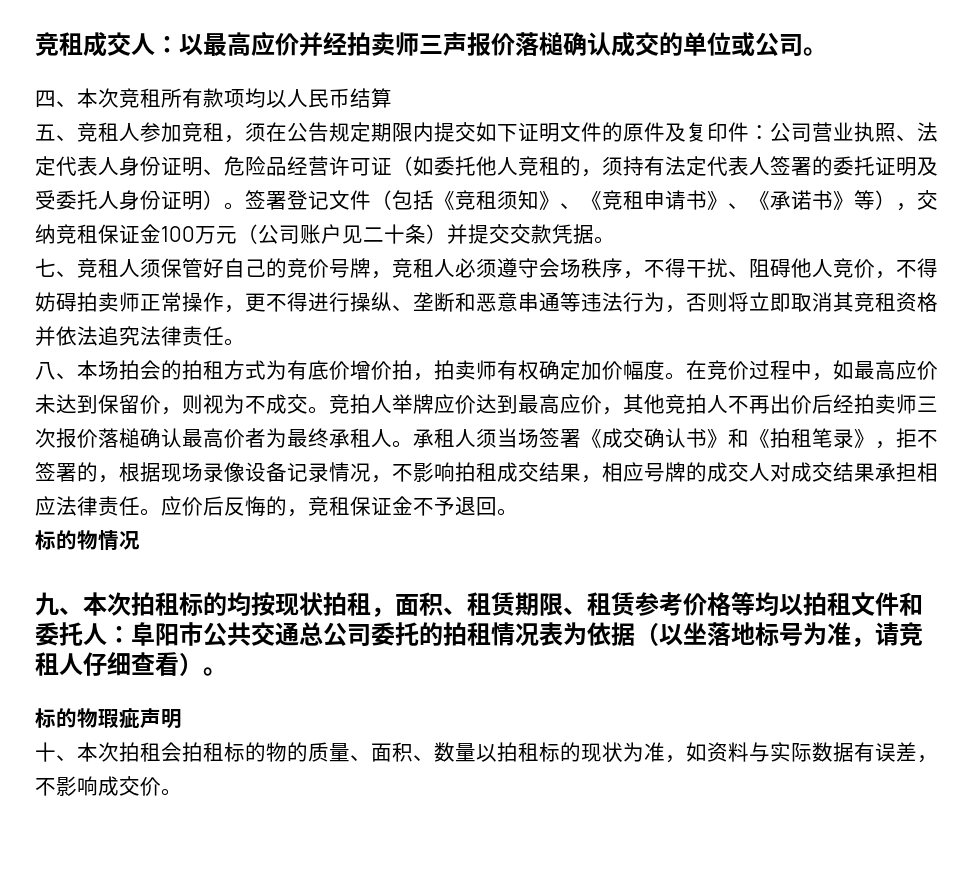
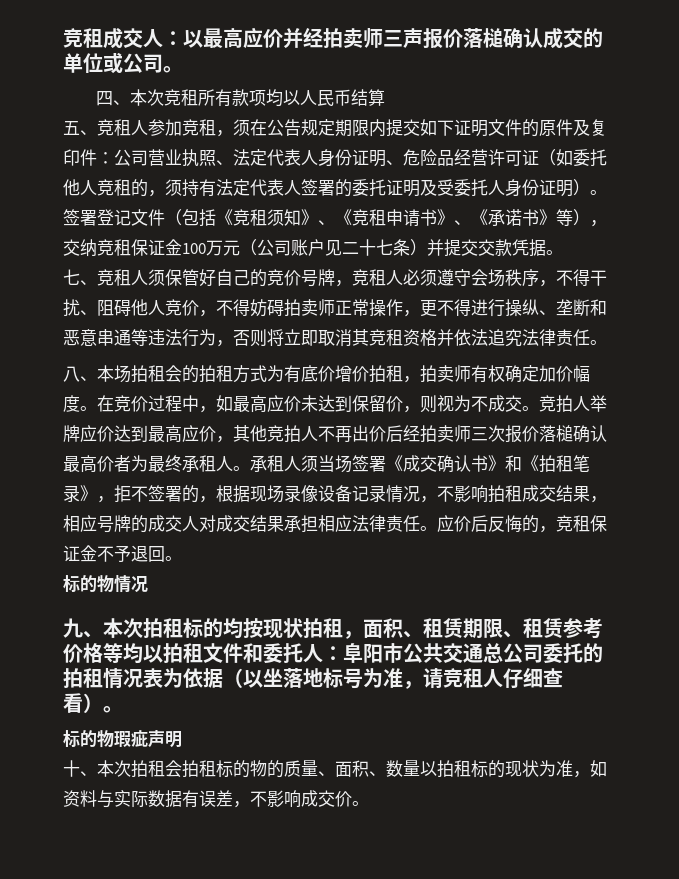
(405, 234) none -> [376,239,393,255] 七
(140, 370) none -> [148,365,165,382] 租
(413, 370) none -> [386,365,403,382] 租

